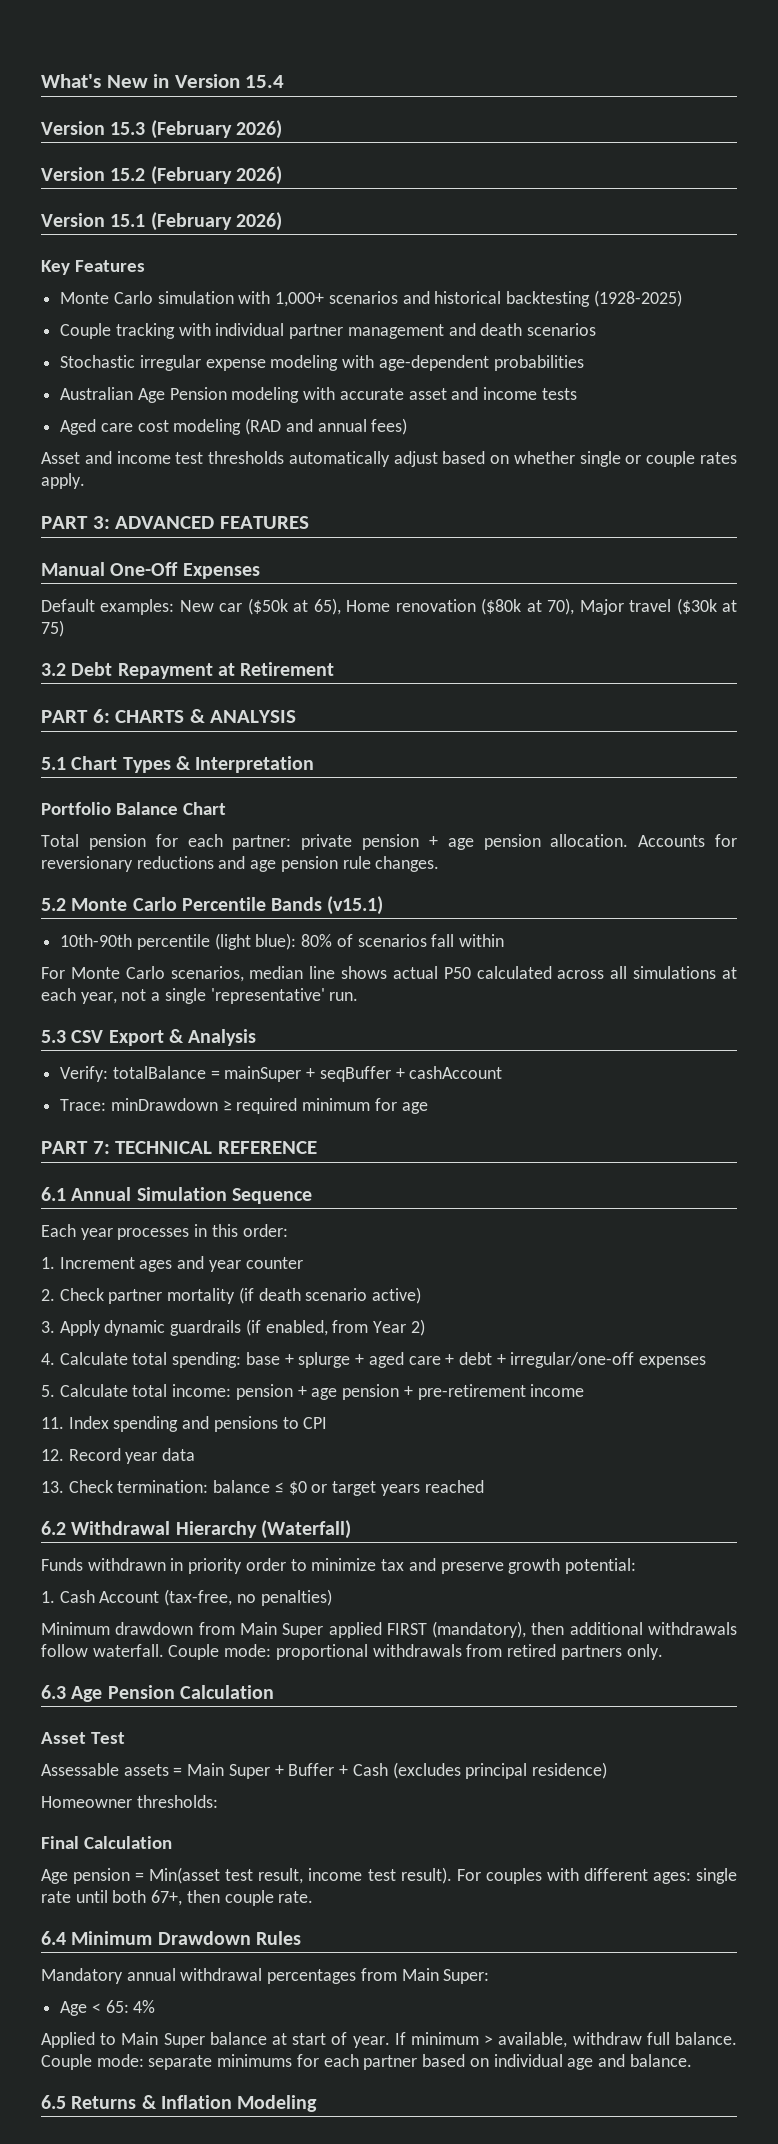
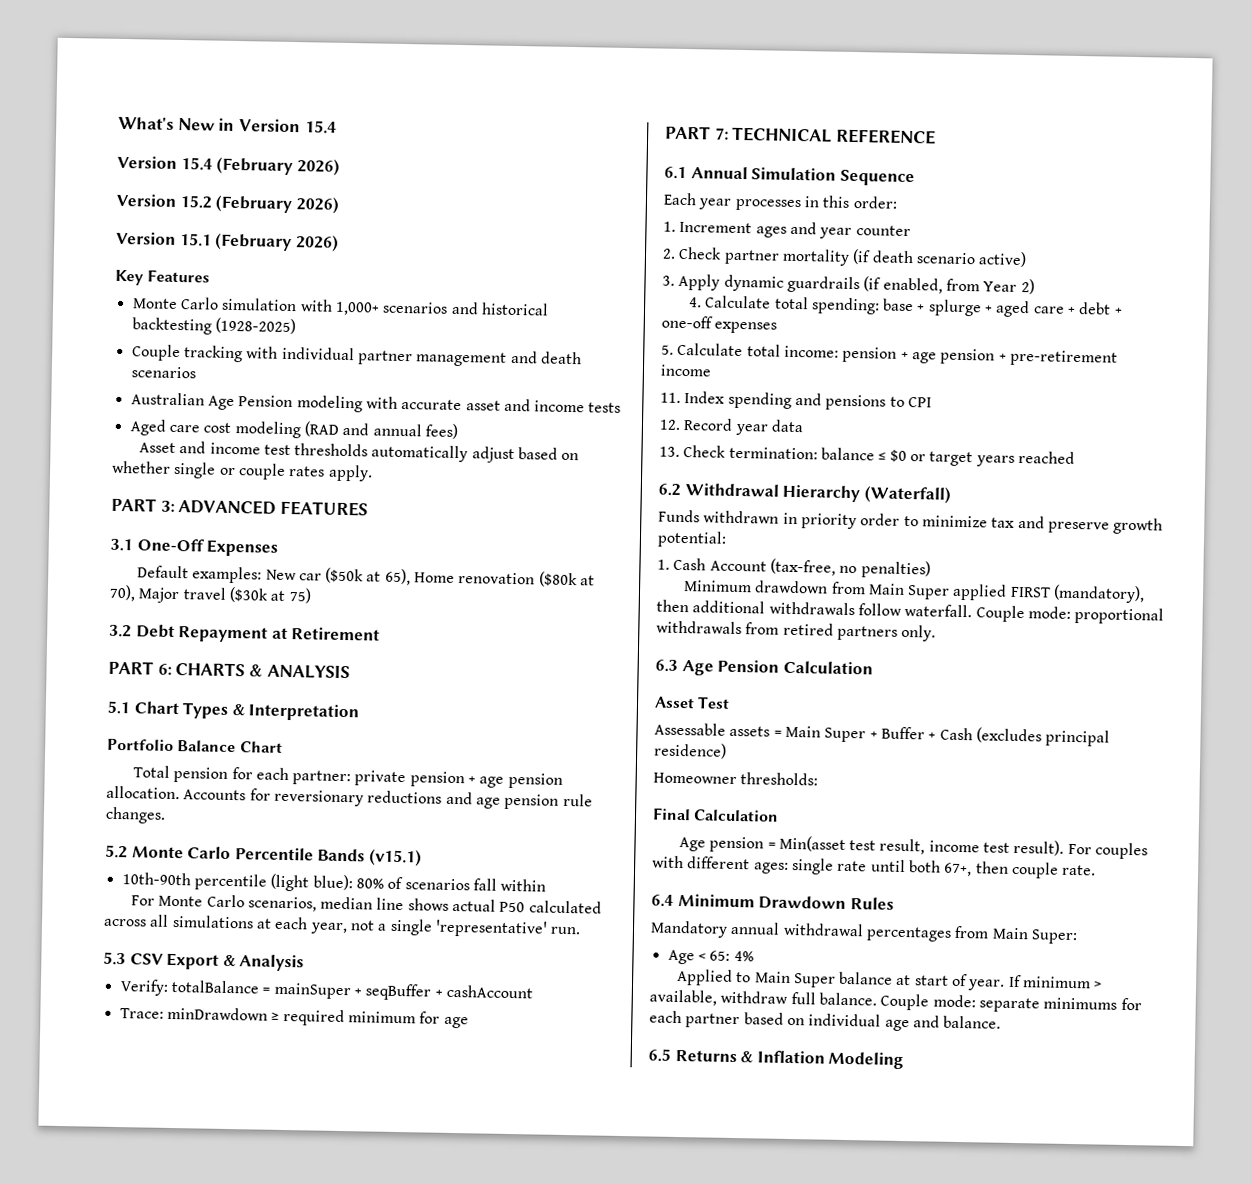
[110,122,146,135] 15.3 -> [180,157,213,171] 15.4
[60,355,584,371] // Stochastic irregular expense modeling with age-dependent probabilities -> (196, 372) none
[41,562,105,576] Manual -> [110,538,133,552] 3.1
[510,1352,635,1368] irregular/one-off -> [661,315,713,329] one-off

